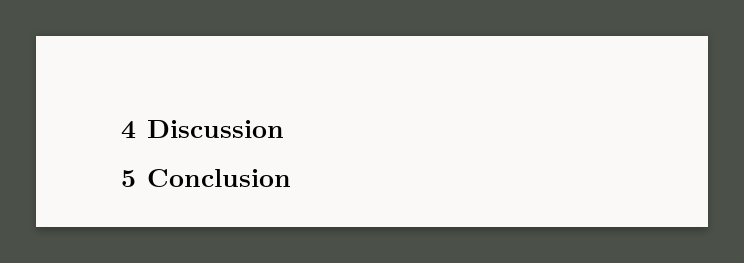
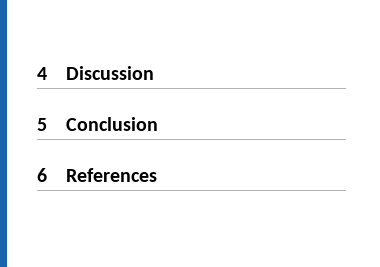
(292, 178) none -> [37,168,158,182] // 6 References

